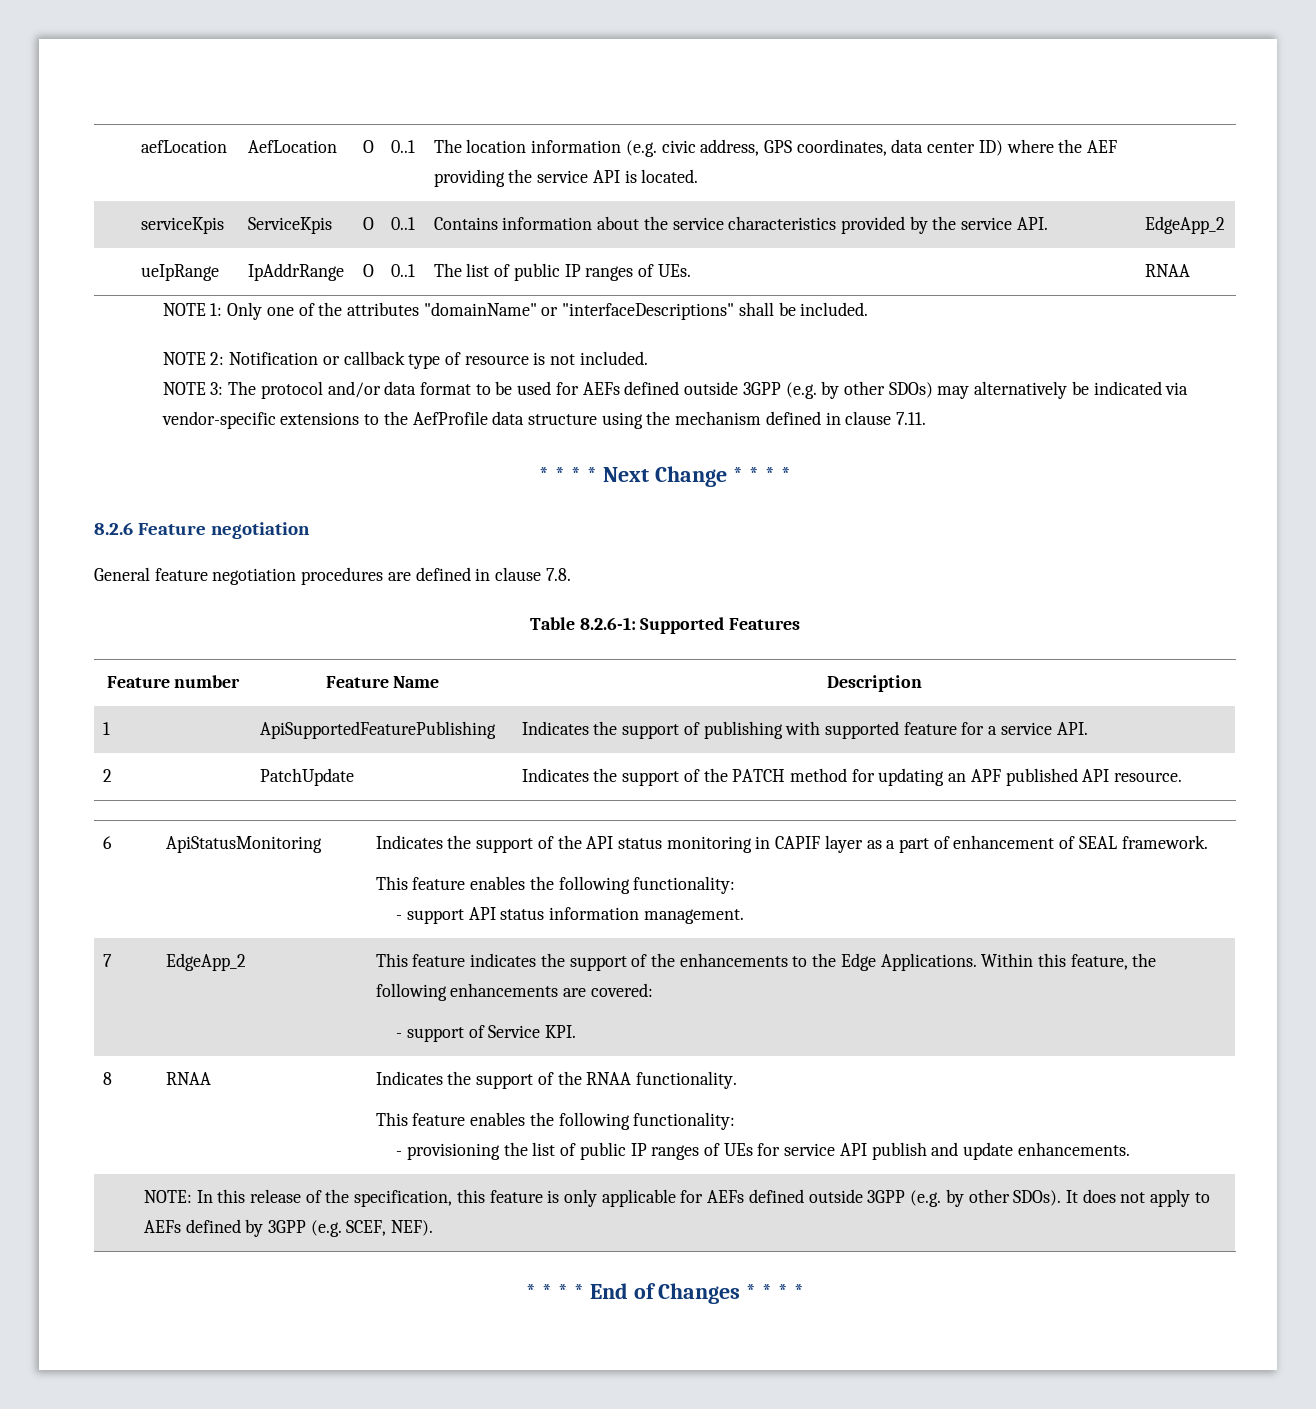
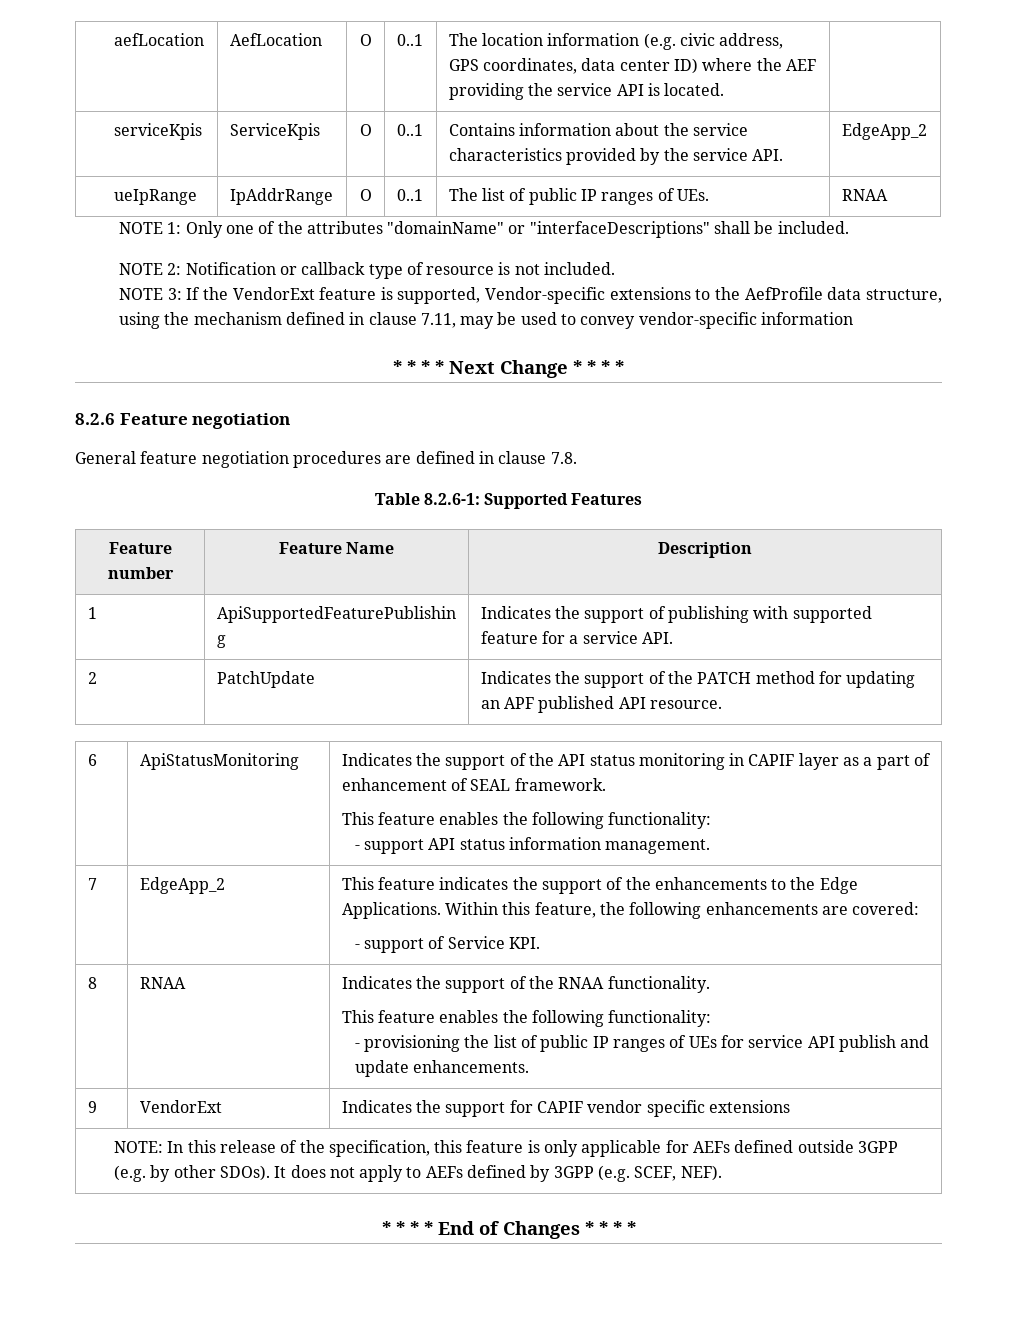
[228,381,1189,399] [161,411,276,429] The protocol and/or data format to be used for AEFs defined outside 3GPP (e.g. by other SDOs) may alternatively be indicated via vendor-specific -> [186,287,606,304] If the VendorExt feature is supported, Vendor-specific
[527,414,597,425] structure -> [866,289,942,303] structure,
[896,412,927,425] 7.11. -> [420,312,854,329] 7.11, may be used to convey vendor-specific information
(1130, 1149) none -> [87,1101,97,1113] [139,1100,222,1113] [341,1100,790,1117] // 9 | VendorExt | Indicates the support for CAPIF vendor specific extensions

